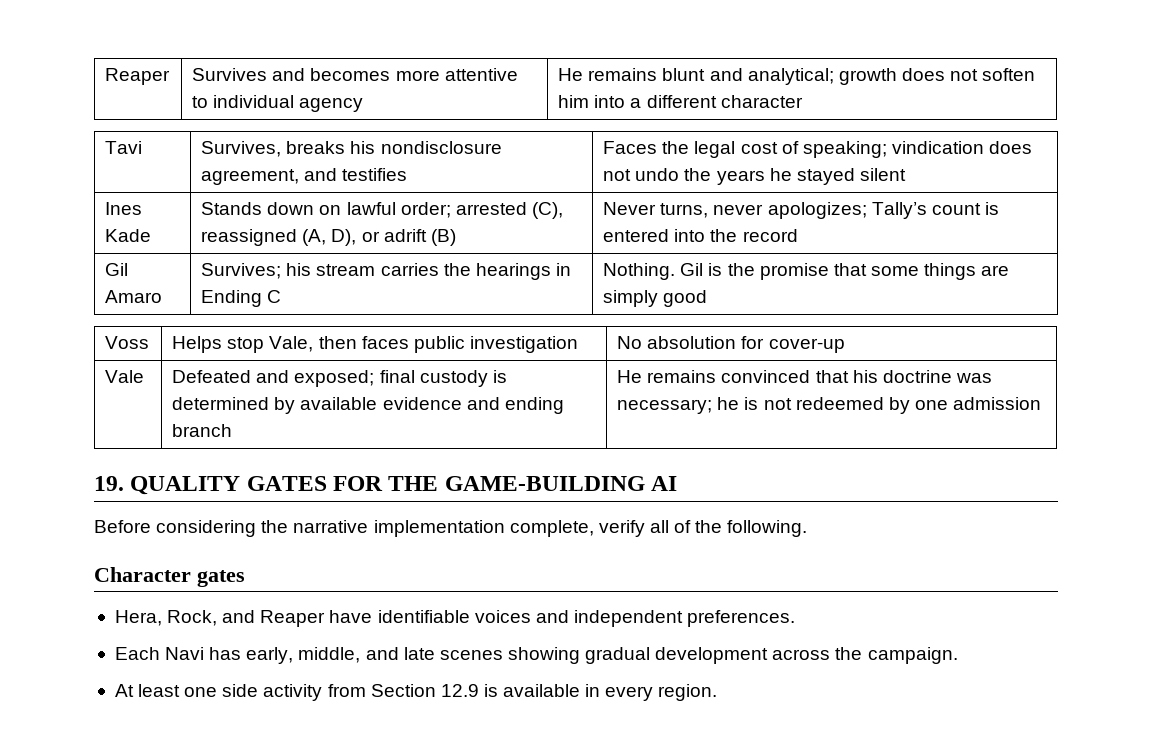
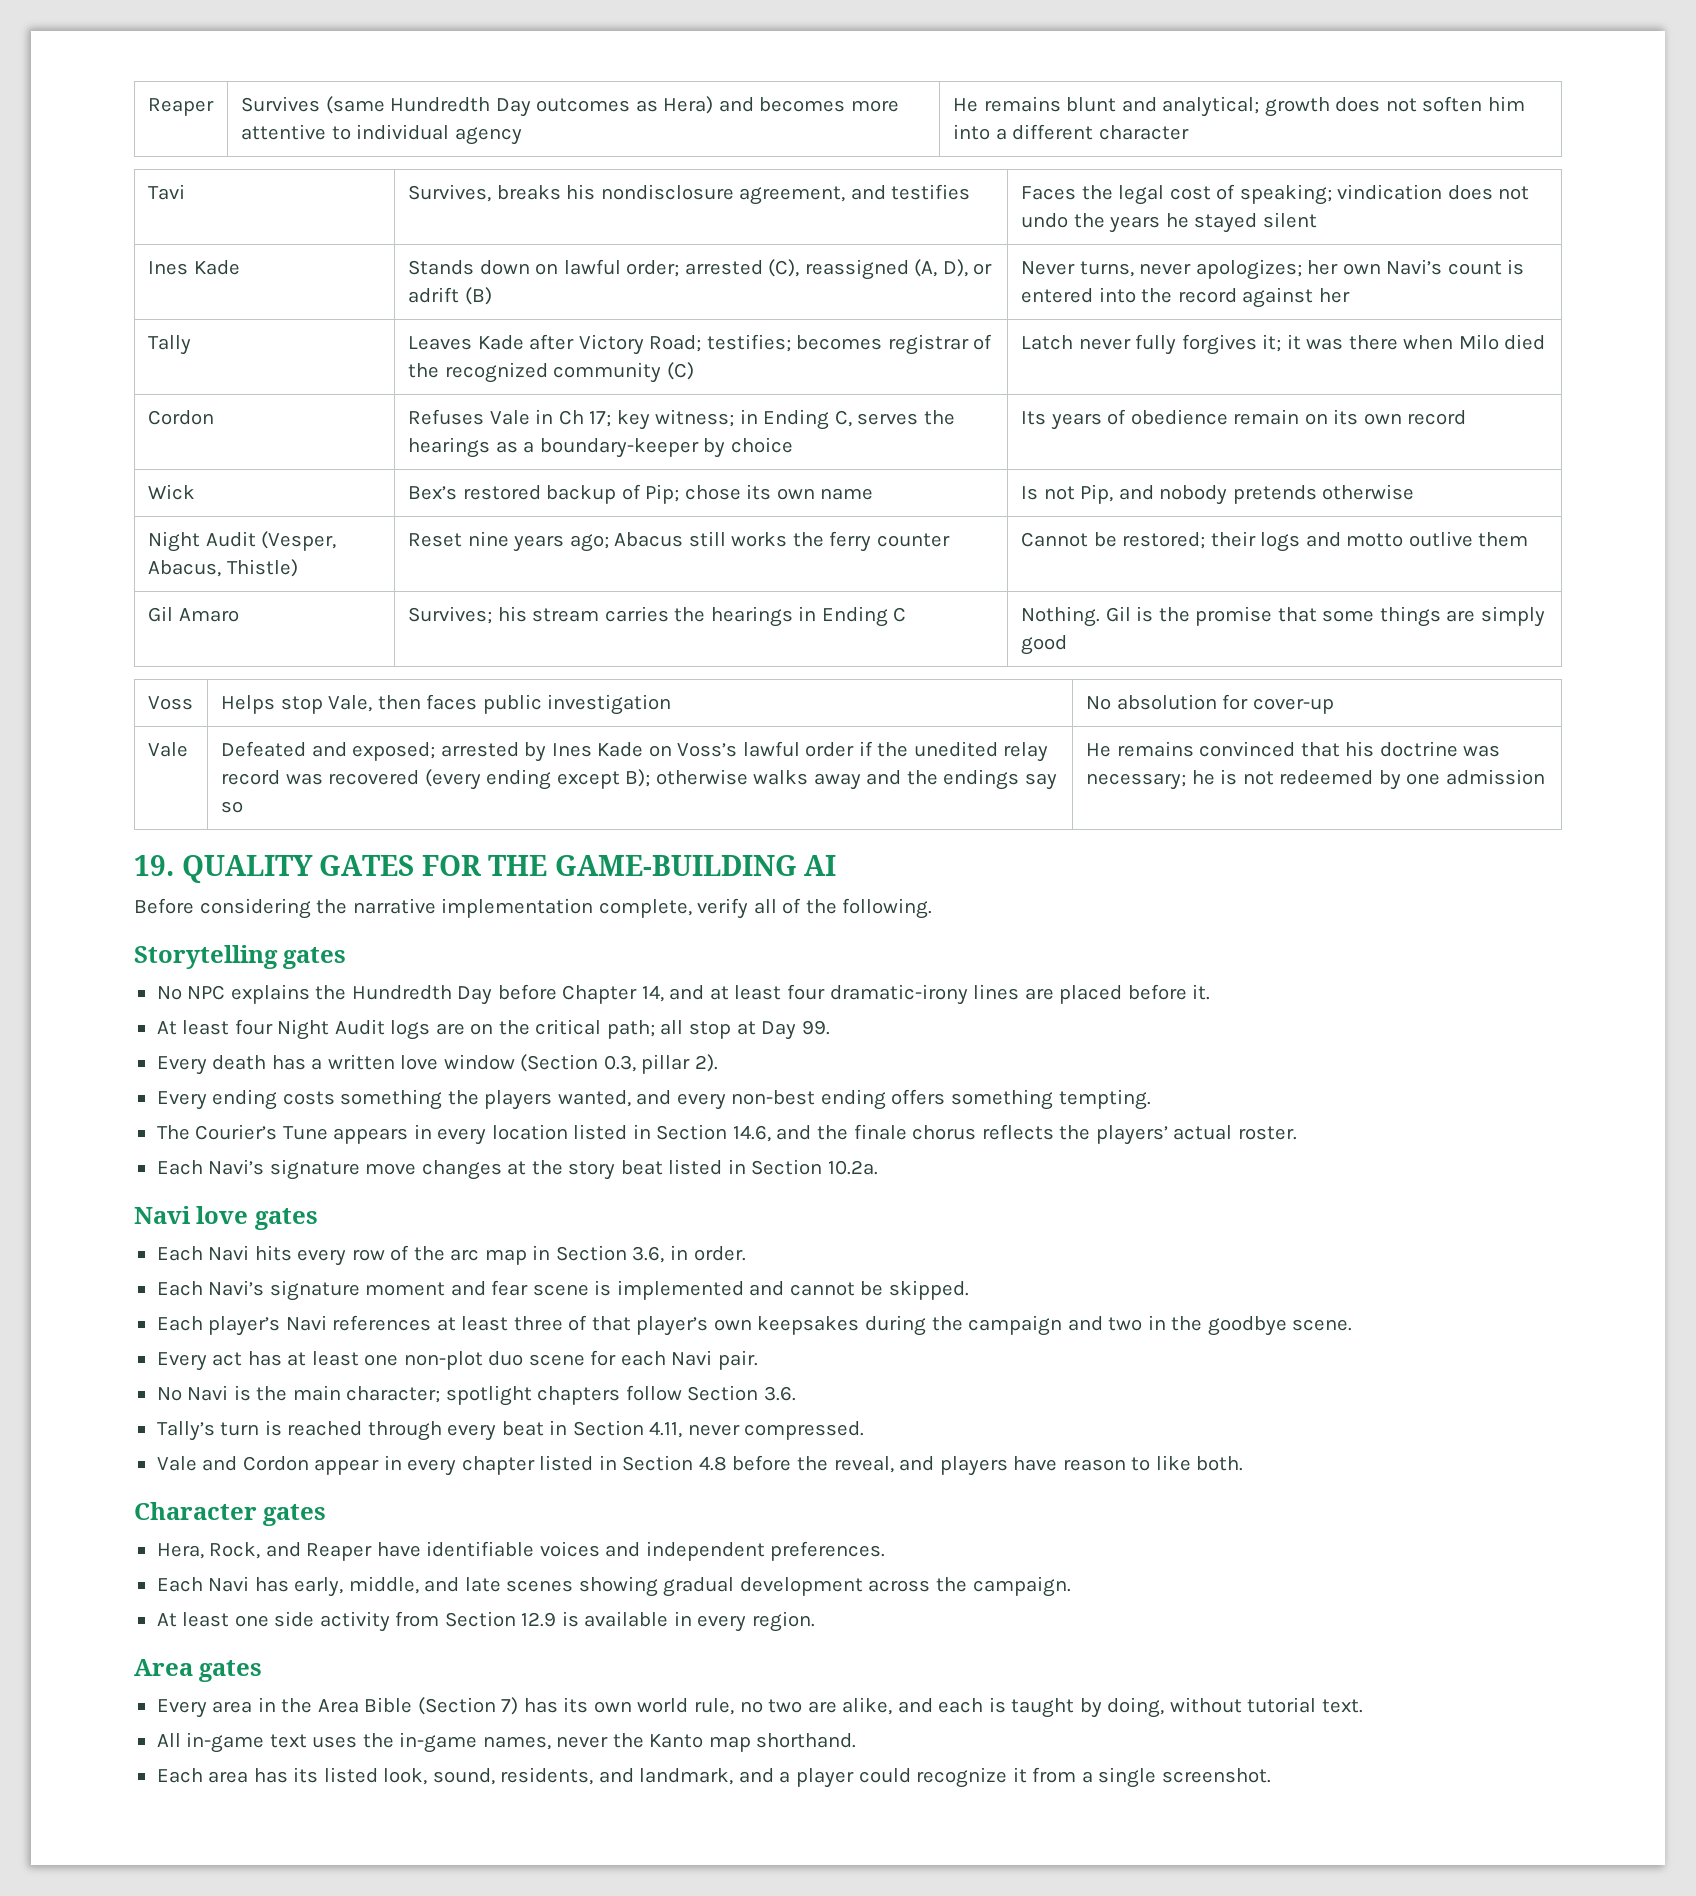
(268, 74) none -> [325,96,714,117] (same Hundredth Day outcomes as Hera)
[871,202,927,219] Tally’s -> [1307,259,1443,275] her own Navi’s
(798, 235) none -> [1242,287,1350,308] [147,335,191,355] [407,334,993,355] [407,362,694,383] [1020,334,1546,355] [147,410,214,425] [407,409,955,430] [407,437,793,458] [1020,409,1467,430] [147,484,195,500] [407,484,874,504] [1020,484,1415,505] [147,531,337,552] [147,559,298,577] [407,531,950,552] [1020,531,1529,552] against her // Tally | Leaves Kade after Victory Road; testifies; becomes registrar of the recognized community (C) | Latch never fully forgives it; it was there when Milo died // Cordon | Refuses Vale in Ch 17; key witness; in Ending C, serves the hearings as a boundary-keeper by choice | Its years of obedience remain on its own record // Wick | Bex’s restored backup of Pip; chose its own name | Is not Pip, and nobody pretends otherwise // Night Audit (Vesper, Abacus, Thistle) | Reset nine years ago; Abacus still works the ferry counter | Cannot be restored; their logs and motto outlive them
[379,370,507,387] [172,397,564,414] [172,424,233,437] final custody is determined by available evidence and ending branch -> [440,741,1049,762] [220,769,1057,790] [220,801,243,813] arrested by Ines Kade on Voss’s lawful order if the unedited relay record was recovered (every ending except B); otherwise walks away and the endings say so
(808, 528) none -> [134,945,347,969] [156,984,1211,1005] [156,1019,830,1040] [156,1054,718,1075] [156,1089,1151,1110] [156,1124,1297,1145] [156,1159,878,1180] [134,1206,318,1230] [156,1245,746,1266] [156,1280,969,1301] [156,1315,1353,1336] [156,1350,758,1371] [156,1385,796,1406] [156,1420,865,1441] [156,1455,1244,1476] // Storytelling gates // No NPC explains the Hundredth Day before Chapter 14, and at least four dramatic-irony lines are placed before it. // At least four Night Audit logs are on the critical path; all stop at Day 99. // Every death has a written love window (Section 0.3, pillar 2). // Every ending costs something the players wanted, and every non-best ending offers something tempting. // The Courier’s Tune appears in every location listed in Section 14.6, and the finale chorus reflects the players’ actual roster. // Each Navi’s signature move changes at the story beat listed in Section 10.2a. // Navi love gates // Each Navi hits every row of the arc map in Section 3.6, in order. // Each Navi’s signature moment and fear scene is implemented and cannot be skipped. // Each player’s Navi references at least three of that player’s own keepsakes during the campaign and two in the goodbye scene. // Every act has at least one non-plot duo scene for each Navi pair. // No Navi is the main character; spotlight chapters follow Section 3.6. // Tally’s turn is reached through every beat in Section 4.11, never compressed. // Vale and Cordon appear in every chapter listed in Section 4.8 before the reveal, and players have reason to like both.
(718, 692) none -> [134,1659,263,1682] [156,1697,1363,1718] [156,1732,857,1753] [156,1767,1271,1788] // Area gates // Every area in the Area Bible (Section 7) has its own world rule, no two are alike, and each is taught by doing, without tutorial text. // All in-game text uses the in-game names, never the Kanto map shorthand. // Each area has its listed look, sound, residents, and landmark, and a player could recognize it from a single screenshot.

